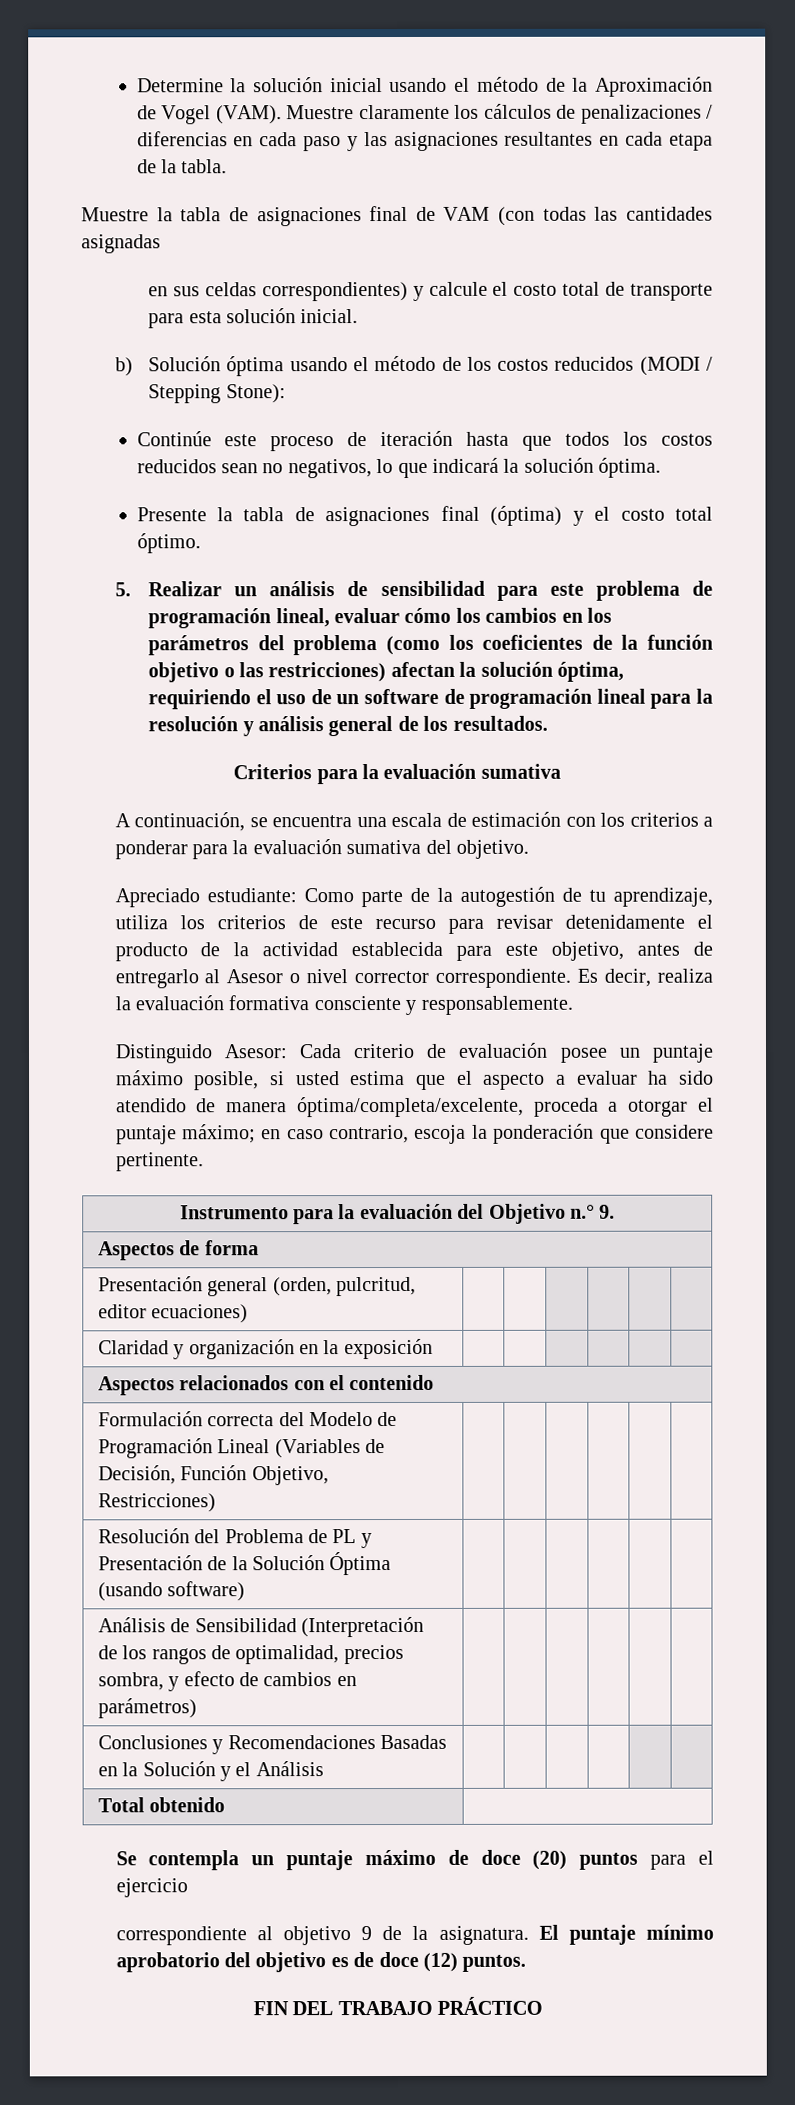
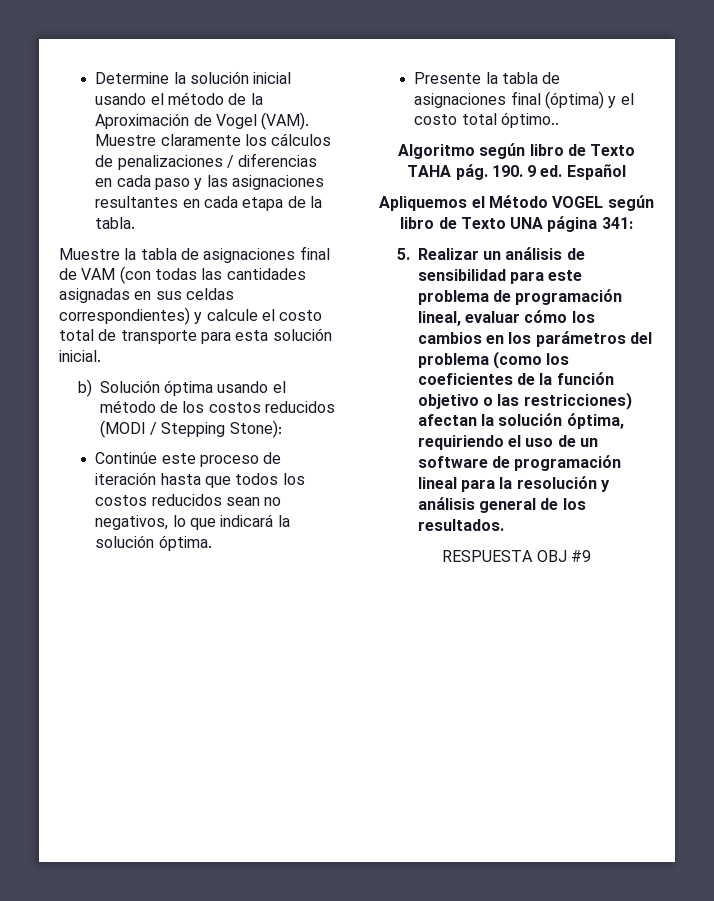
(161, 244) // -> (130, 295) none
[136,533,201,554] óptimo. -> [500,112,559,128] [397,143,636,159] [407,164,626,180] [379,195,654,211] [400,216,633,232] óptimo.. // Algoritmo según libro de Texto TAHA pág. 190. 9 ed. Español // Apliquemos el Método VOGEL según libro de Texto UNA página 341:
[233,763,561,785] [114,811,714,832] [114,839,529,860] [114,886,713,908] [114,914,713,934] [114,941,713,962] [114,968,713,989] [114,995,573,1015] [114,1042,714,1064] [115,1070,714,1091] [115,1096,714,1118] [115,1123,714,1145] [115,1152,204,1172] [179,1203,616,1225] [97,1240,259,1261] [97,1276,417,1297] [97,1304,249,1324] [97,1338,433,1360] [97,1374,435,1396] [97,1411,398,1427] [97,1438,386,1459] [97,1465,329,1486] [97,1493,216,1513] [97,1528,372,1549] [97,1552,392,1576] [97,1581,246,1602] [97,1616,425,1638] [97,1644,404,1665] [97,1671,357,1692] [97,1698,197,1719] [97,1734,448,1755] [97,1761,324,1782] [97,1797,226,1813] [115,1849,714,1871] [115,1878,188,1898] [115,1924,715,1946] [115,1951,527,1973] [252,1996,544,2016] Criterios para la evaluación sumativa // A continuación, se encuentra una escala de estimación con los criterios a ponderar para la evaluación sumativa del objetivo. // Apreciado estudiante: Como parte de la autogestión de tu aprendizaje, utiliza los criterios de este recurso para revisar detenidamente el producto de la actividad establecida para este objetivo, antes de entregarlo al Asesor o nivel corrector correspondiente. Es decir, realiza la evaluación formativa consciente y responsablemente. // Distinguido Asesor: Cada criterio de evaluación posee un puntaje máximo posible, si usted estima que el aspecto a evaluar ha sido atendido de manera óptima/completa/excelente, proceda a otorgar el puntaje máximo; en caso contrario, escoja la ponderación que considere pertinente. // Instrumento para la evaluación del Objetivo n.° 9. // Aspectos de forma // Presentación general (orden, pulcritud, editor ecuaciones) | | | | | | // Claridad y organización en la exposición | | | | | | // Aspectos relacionados con el contenido // Formulación correcta del Modelo de Programación Lineal (Variables de Decisión, Función Objetivo, Restricciones) | | | | | | // Resolución del Problema de PL y Presentación de la Solución Óptima (usando software) | | | | | | // Análisis de Sensibilidad (Interpretación de los rangos de optimalidad, precios sombra, y efecto de cambios en parámetros) | | | | | | // Conclusiones y Recomendaciones Basadas en la Solución y el Análisis | | | | | | // Total obtenido | // Se contempla un puntaje máximo de doce (20) puntos para el ejercicio // correspondiente al objetivo 9 de la asignatura. El puntaje mínimo aprobatorio del objetivo es de doce (12) puntos. // FIN DEL TRABAJO PRÁCTICO -> [442,550,591,562] RESPUESTA OBJ #9

